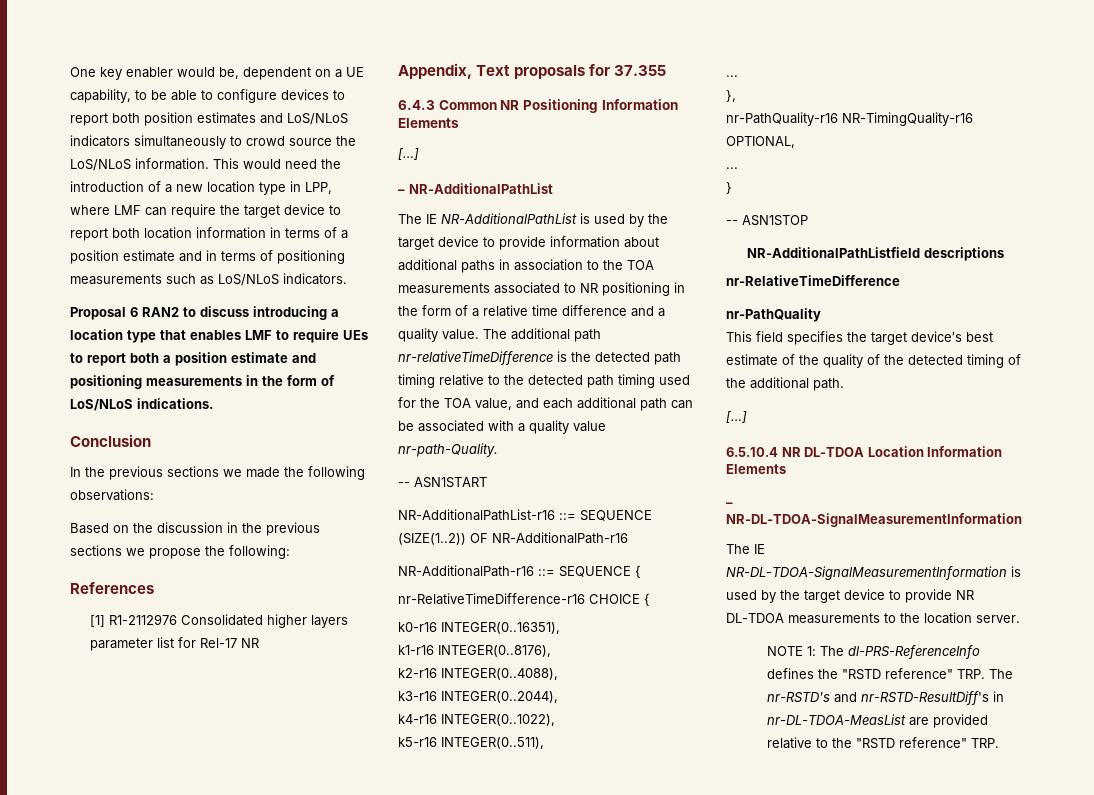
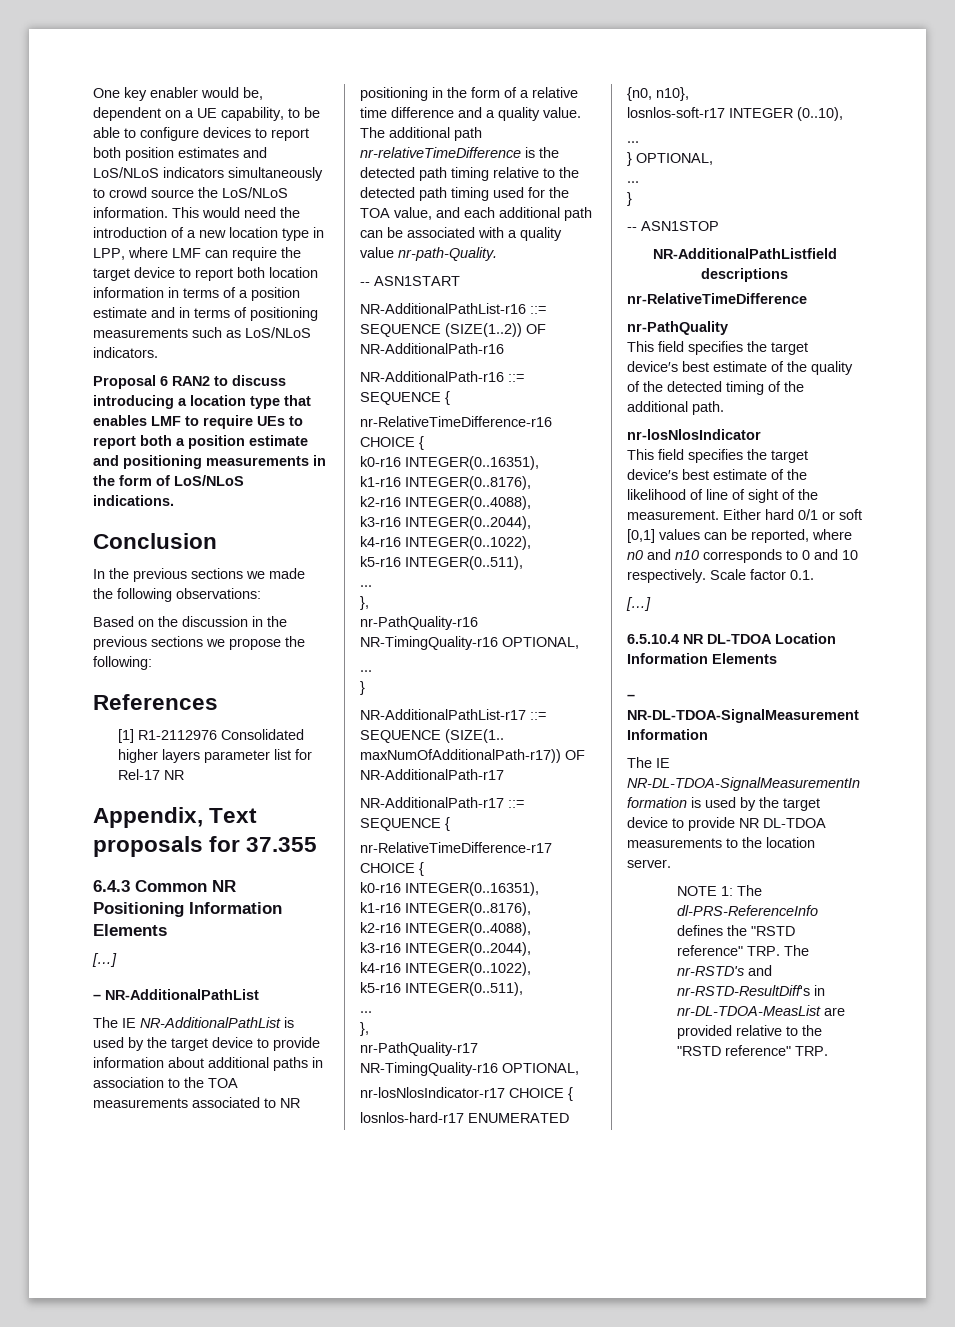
(732, 188) none -> [360,709,546,720] [360,729,504,743] [360,749,585,763] [360,769,504,780] [360,797,524,808] [360,817,450,831] [360,842,552,853] [360,862,424,876] [360,882,539,896] [360,902,531,916] [360,922,531,936] [360,942,531,956] [360,962,531,976] [360,982,523,996] [360,1011,372,1013] [360,1022,369,1036] [360,1042,478,1056] [360,1062,579,1076] [360,1087,573,1101] [360,1112,569,1123] [627,87,689,101] [627,107,843,121] [627,141,639,143] [627,152,713,166] [627,181,639,183] [627,192,632,206] // NR-AdditionalPathList-r17 ::= SEQUENCE (SIZE(1.. maxNumOfAdditionalPath-r17)) OF NR-AdditionalPath-r17 // NR-AdditionalPath-r17 ::= SEQUENCE { // nr-RelativeTimeDifference-r17 CHOICE { // k0-r16 INTEGER(0..16351), // k1-r16 INTEGER(0..8176), // k2-r16 INTEGER(0..4088), // k3-r16 INTEGER(0..2044), // k4-r16 INTEGER(0..1022), // k5-r16 INTEGER(0..511), // ... // }, // nr-PathQuality-r17 NR-TimingQuality-r16 OPTIONAL, // nr-losNlosIndicator-r17 CHOICE { // losnlos-hard-r17 ENUMERATED {n0, n10}, // losnlos-soft-r17 INTEGER (0..10), // ... // } OPTIONAL, // ... // }
(844, 384) none -> [627,429,761,440] [627,449,808,463] [627,469,807,480] [627,489,818,503] [627,509,862,520] [627,529,852,543] [627,549,858,563] [627,569,814,583] // nr-losNlosIndicator // This field specifies the target device′s best estimate of the likelihood of line of sight of the measurement. Either hard 0/1 or soft [0,1] values can be reported, where n0 and n10 corresponds to 0 and 10 respectively. Scale factor 0.1.

